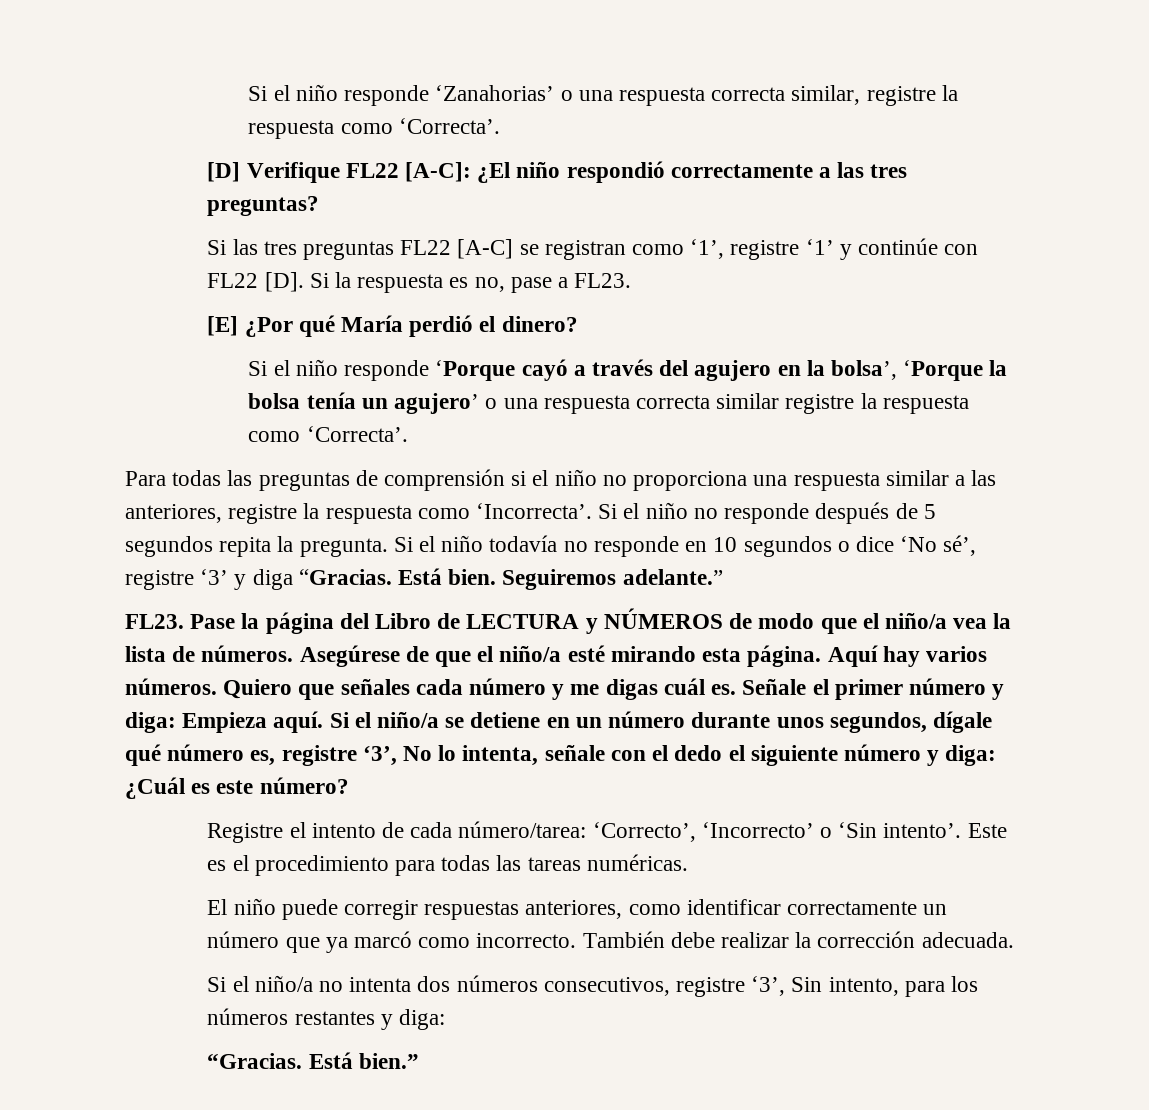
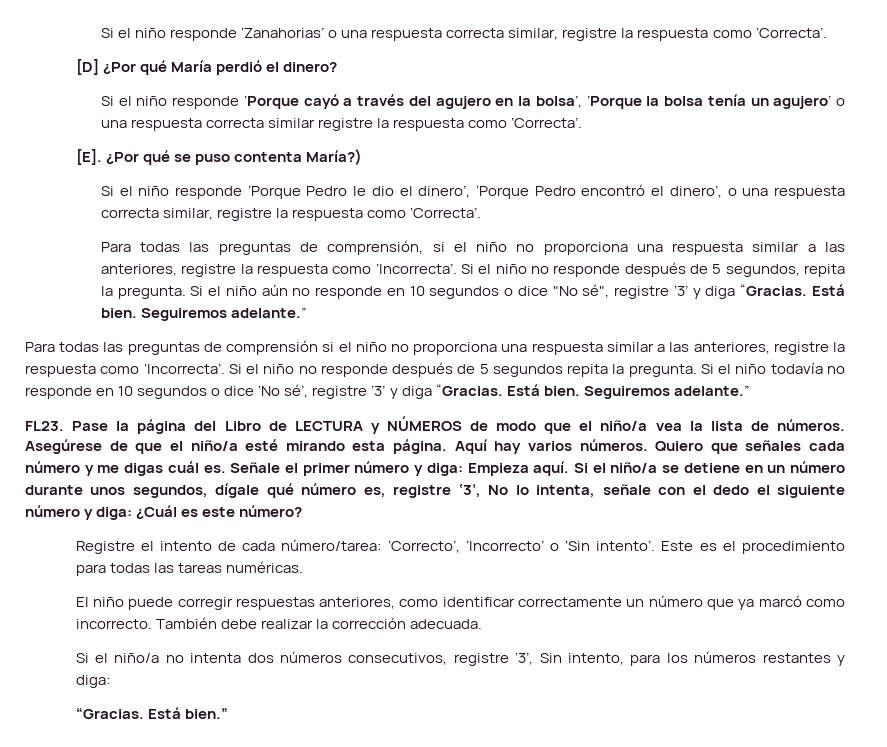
[246,161,908,183] [207,196,320,216] [207,238,979,260] [207,272,632,293] [207,316,239,336] Verifique FL22 [A-C]: ¿El niño respondió correctamente a las tres preguntas? // Si las tres preguntas FL22 [A-C] se registran como ‘1’, registre ‘1’ y continúe con FL22 [D]. Si la respuesta es no, pase a FL23. // [E] -> (99, 67) none
(408, 434) none -> [75,149,362,165] [100,184,845,199] [100,207,482,221] [100,240,845,255] [100,262,846,277] [100,284,845,299] [100,307,307,321] // [E]. ¿Por qué se puso contenta María?) // Si el niño responde ‘Porque Pedro le dio el dinero’, ‘Porque Pedro encontró el dinero’, o una respuesta correcta similar, registre la respuesta como ‘Correcta’. // Para todas las preguntas de comprensión, si el niño no proporciona una respuesta similar a las anteriores, registre la respuesta como ‘Incorrecta’. Si el niño no responde después de 5 segundos, repita la pregunta. Si el niño aún no responde en 10 segundos o dice "No sé", registre ‘3’ y diga “Gracias. Está bien. Seguiremos adelante.”

